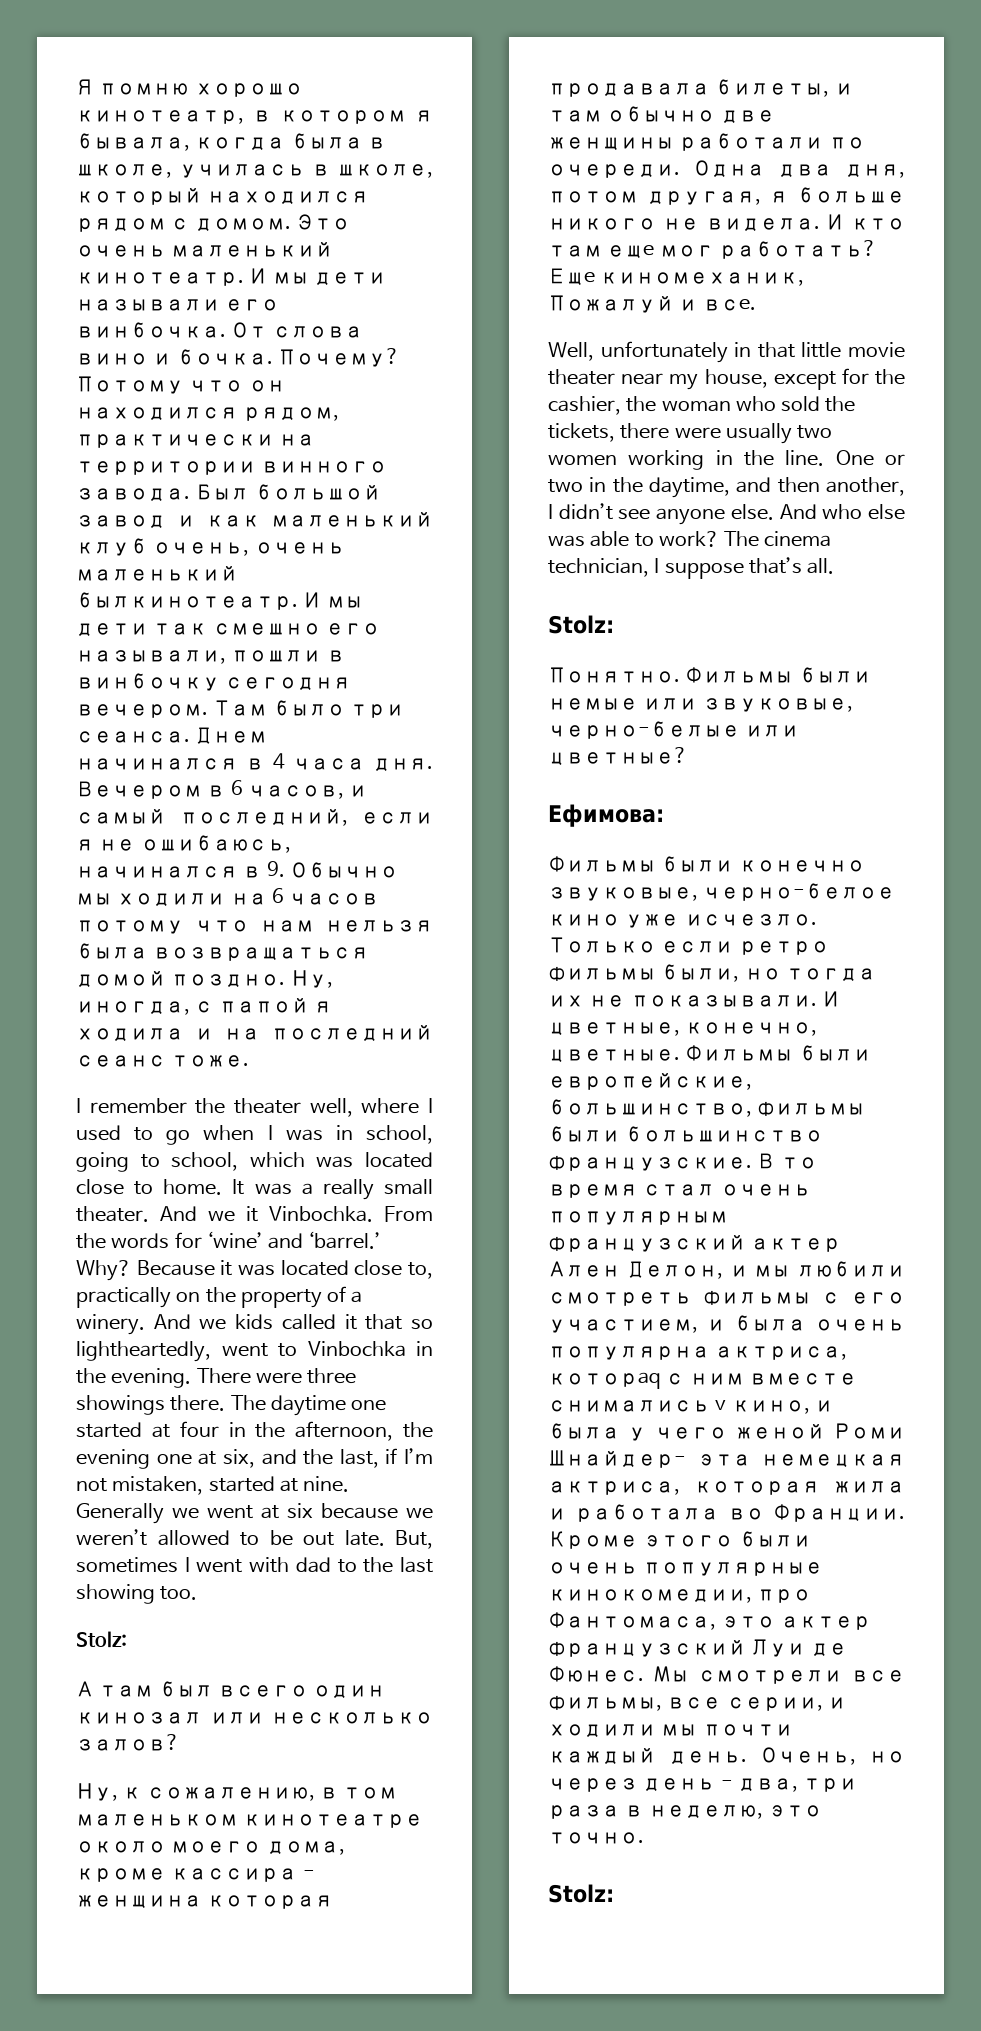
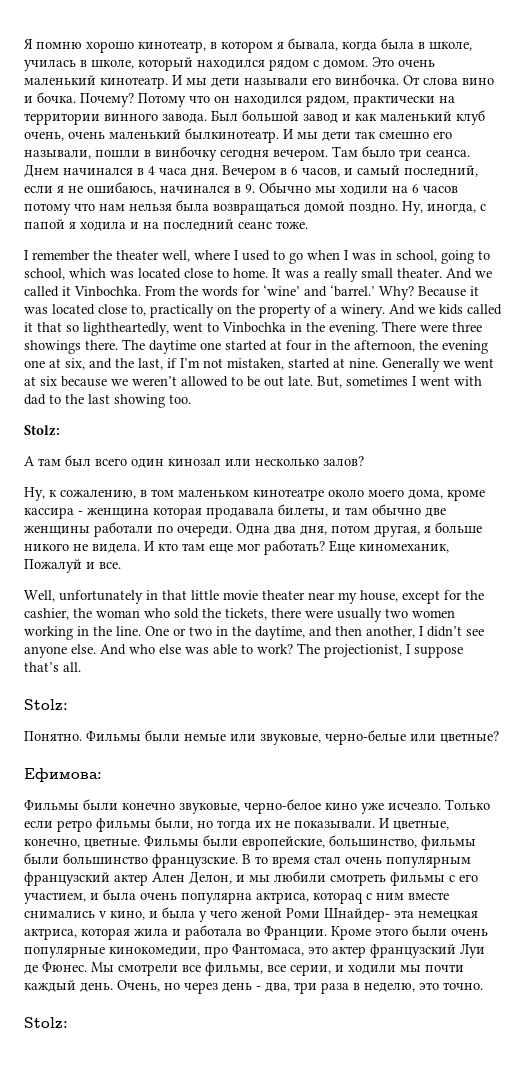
(235, 1216) none -> [24,286,59,297] called
[764,531,832,547] [548,558,649,577] cinema technician, -> [324,644,402,658] projectionist,

